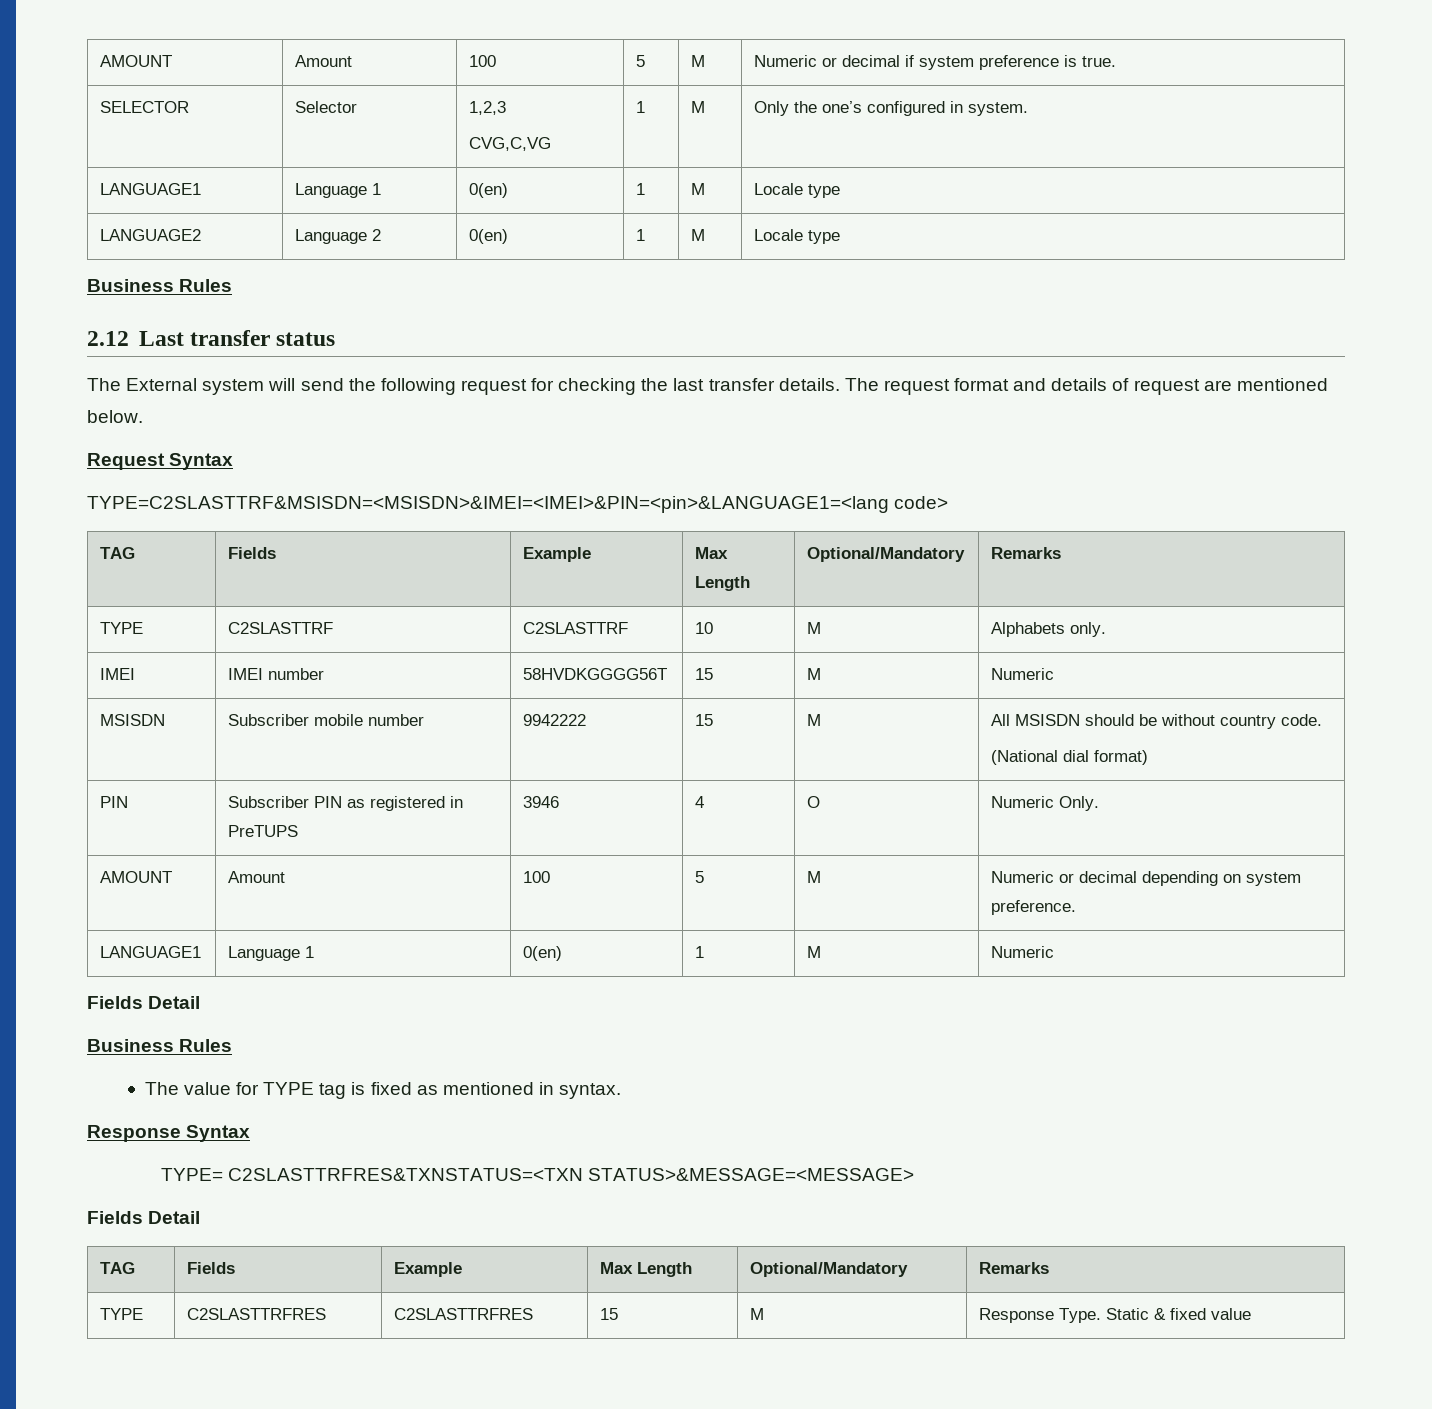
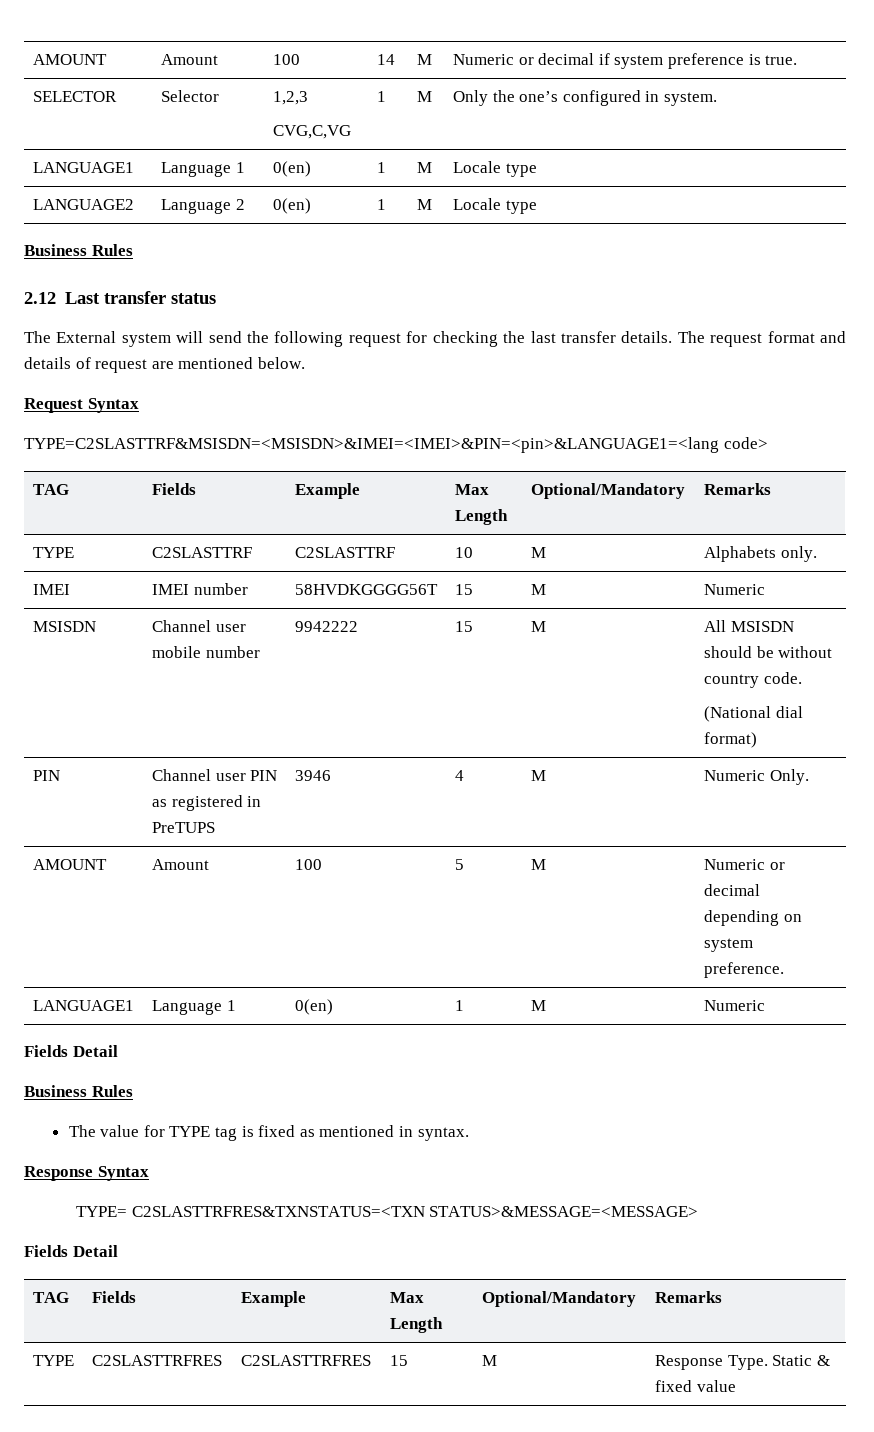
[100,55,173,67] [295,55,353,67] [469,55,497,67] [636,55,646,67] AMOUNT | Amount | 100 | 5 -> [32,54,107,65] [160,54,218,65] [272,54,300,65] [376,54,395,65] AMOUNT | Amount | 100 | 14
[228,714,310,726] Subscriber -> [151,620,246,632] Channel user
[228,796,310,808] Subscriber -> [151,769,246,781] Channel user
[807,796,821,808] O -> [530,770,546,781] M

